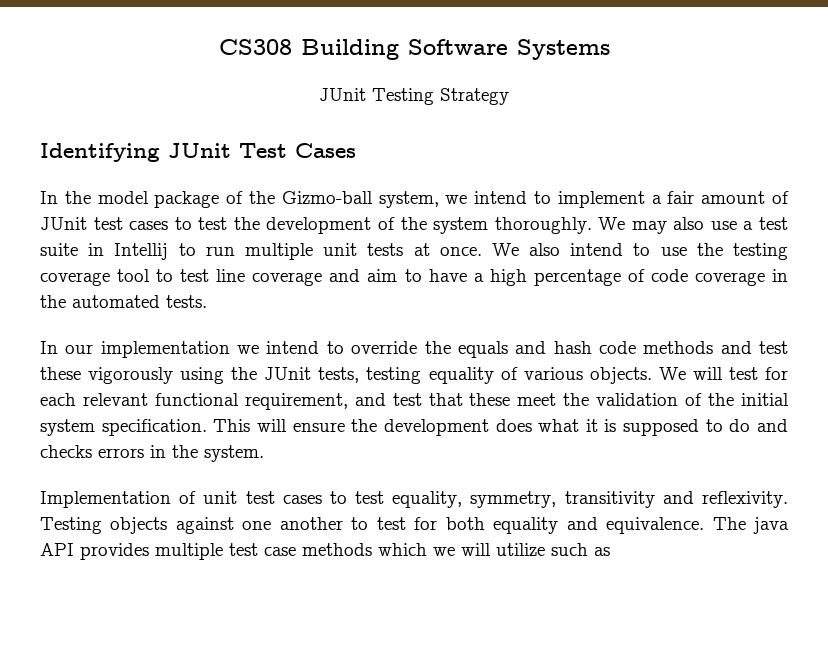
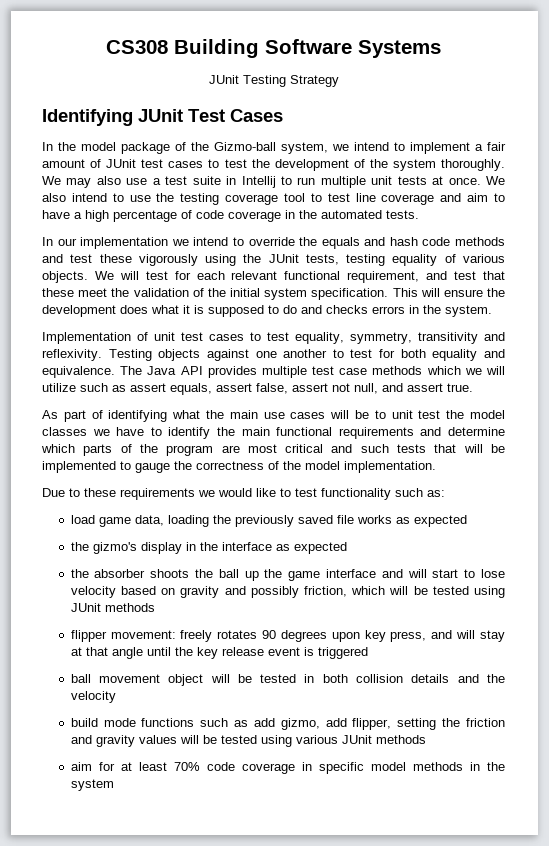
[752,517,789,534] java -> [147,366,177,375] Java
(610, 551) none -> [130,383,473,395] [42,410,506,422] [42,427,505,439] [41,444,506,456] [42,461,436,473] [42,488,445,500] [70,515,467,527] [70,542,347,554] [70,569,505,581] [70,586,505,598] [70,603,155,612] [70,630,505,642] [70,647,368,659] [70,674,506,686] [70,691,116,703] [70,718,505,730] [70,735,426,747] [70,762,505,774] [70,779,114,791] assert equals, assert false, assert not null, and assert true. // As part of identifying what the main use cases will be to unit test the model classes we have to identify the main functional requirements and determine which parts of the program are most critical and such tests that will be implemented to gauge the correctness of the model implementation. // Due to these requirements we would like to test functionality such as: // load game data, loading the previously saved file works as expected // the gizmo's display in the interface as expected // the absorber shoots the ball up the game interface and will start to lose velocity based on gravity and possibly friction, which will be tested using JUnit methods // flipper movement: freely rotates 90 degrees upon key press, and will stay at that angle until the key release event is triggered // ball movement object will be tested in both collision details and the velocity // build mode functions such as add gizmo, add flipper, setting the friction and gravity values will be tested using various JUnit methods // aim for at least 70% code coverage in specific model methods in the system

